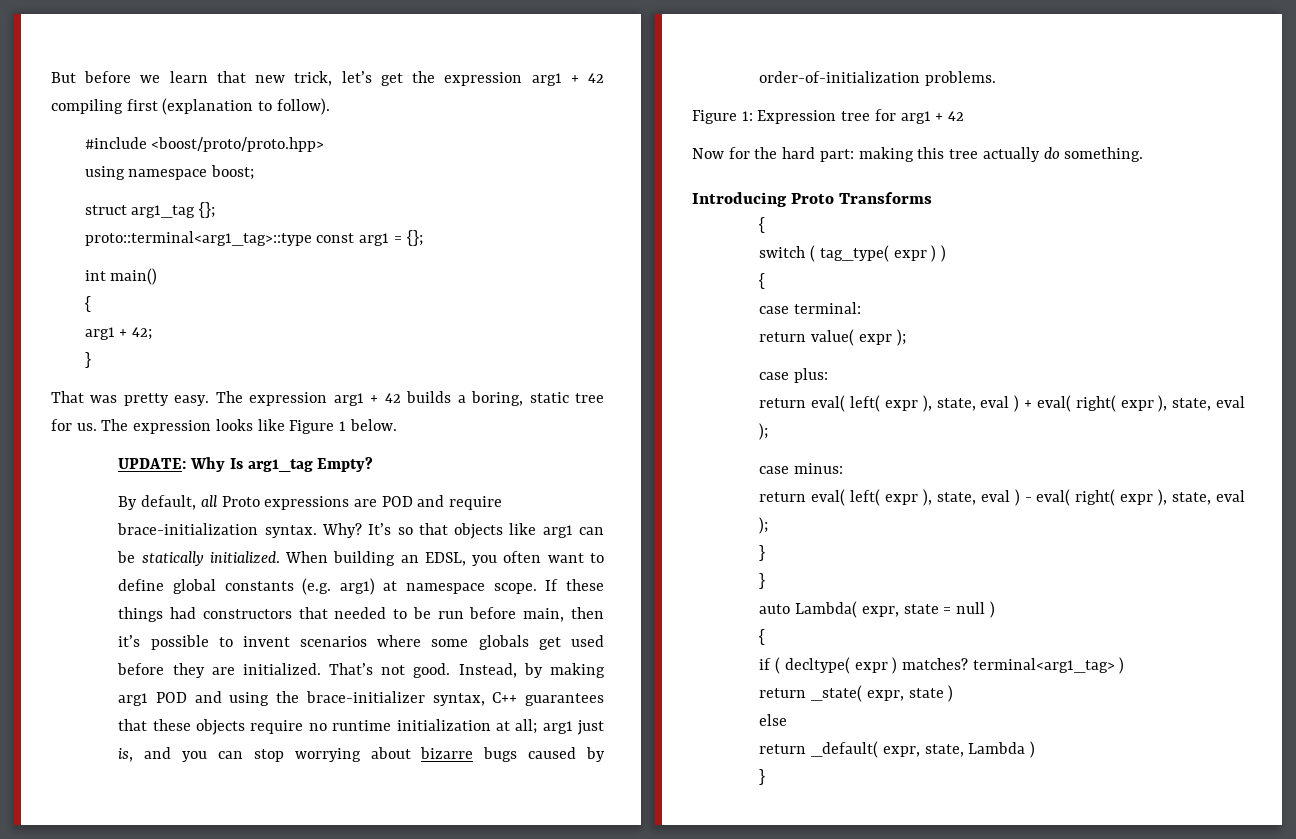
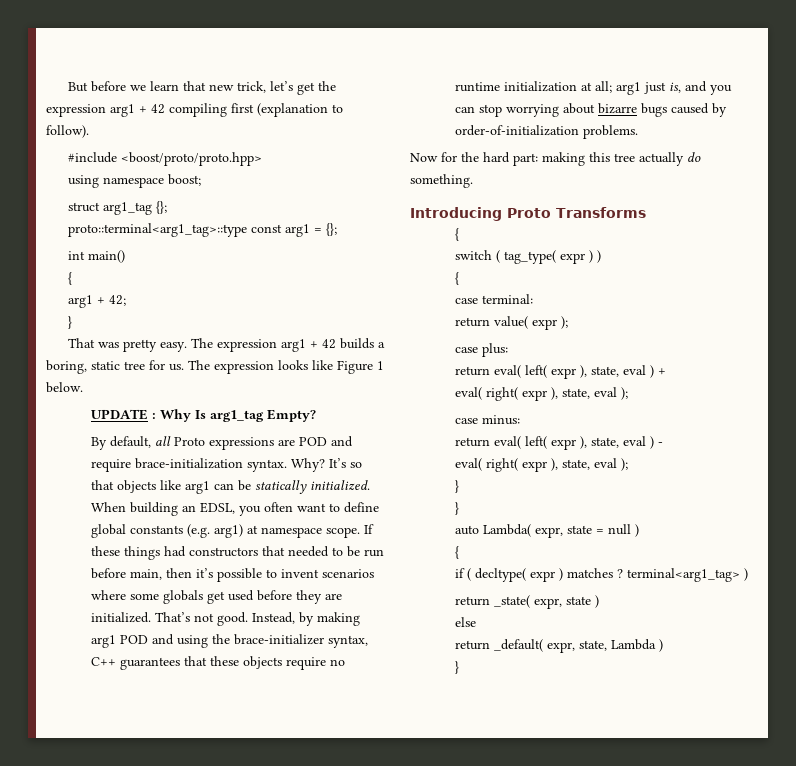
[118,458,187,469] UPDATE: -> [90,409,156,420] UPDATE :
[692,109,965,124] // Figure 1: Expression tree for arg1 + 42 -> (638, 132) none
(1033, 404) none -> (666, 371) //
(1032, 499) none -> (663, 444) //
[901,658,968,670] matches? -> [566,568,623,578] matches ?

